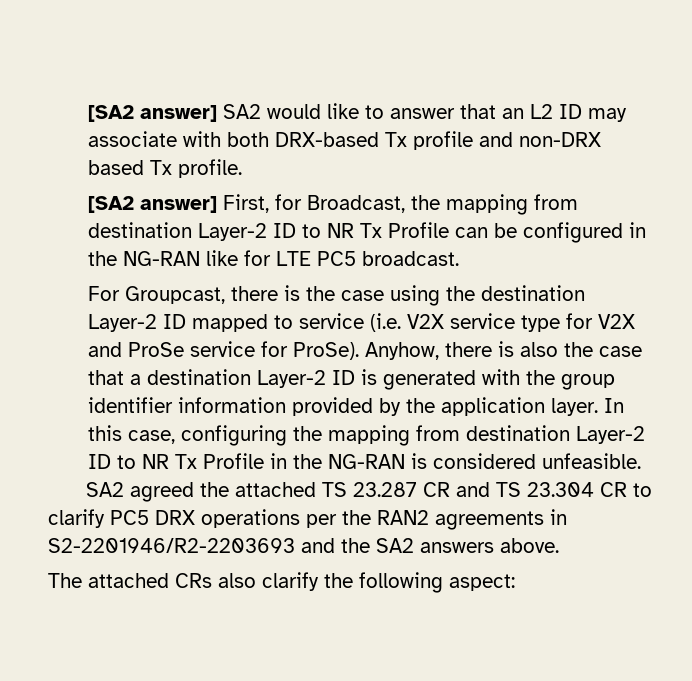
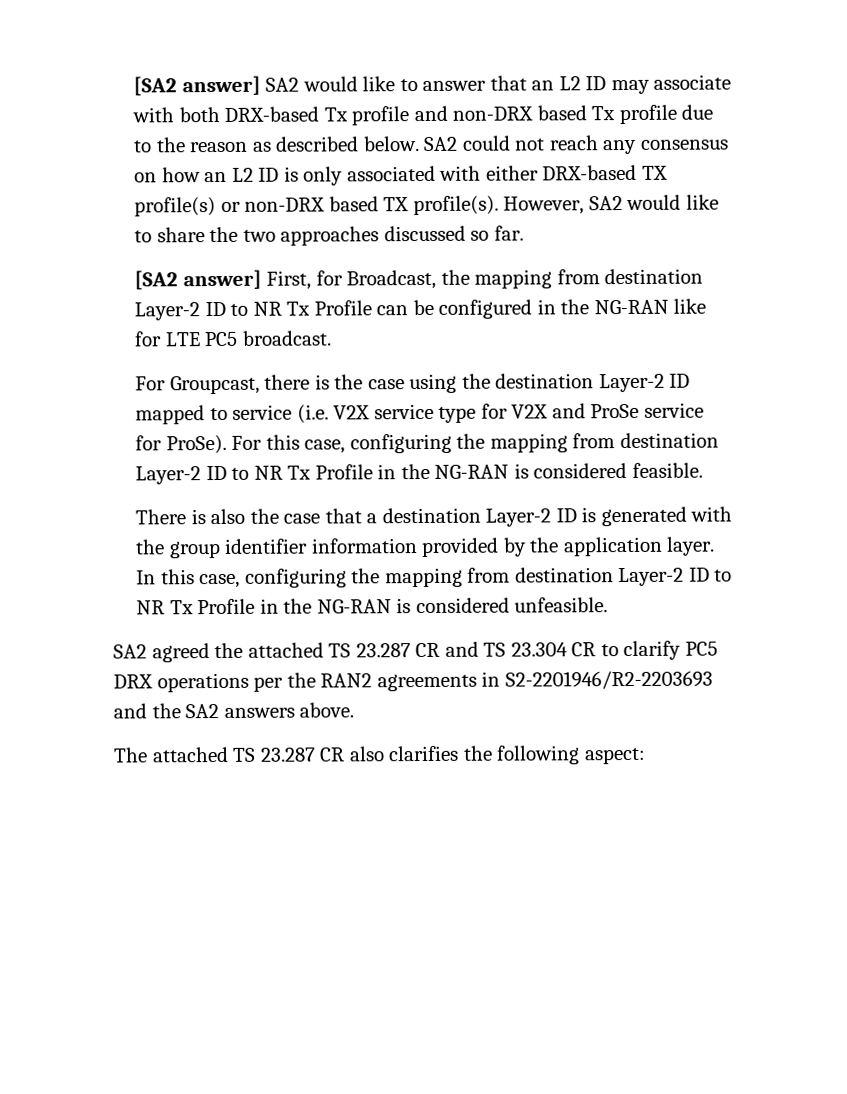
[178,159,243,178] profile. -> [618,104,714,125] [134,135,729,155] [134,164,668,186] [134,194,719,217] [134,225,524,246] profile due to the reason as described below. SA2 could not reach any consensus on how an L2 ID is only associated with either DRX-based TX profile(s) or non-DRX based TX profile(s). However, SA2 would like to share the two approaches discussed so far.
[365,342,493,360] Anyhow, there -> [231,432,719,454] [135,462,703,485] [135,509,187,525] For this case, configuring the mapping from destination Layer-2 ID to NR Tx Profile in the NG-RAN is considered feasible. // There
[175,572,319,591] CRs also clarify -> [232,745,460,762] TS 23.287 CR also clarifies

